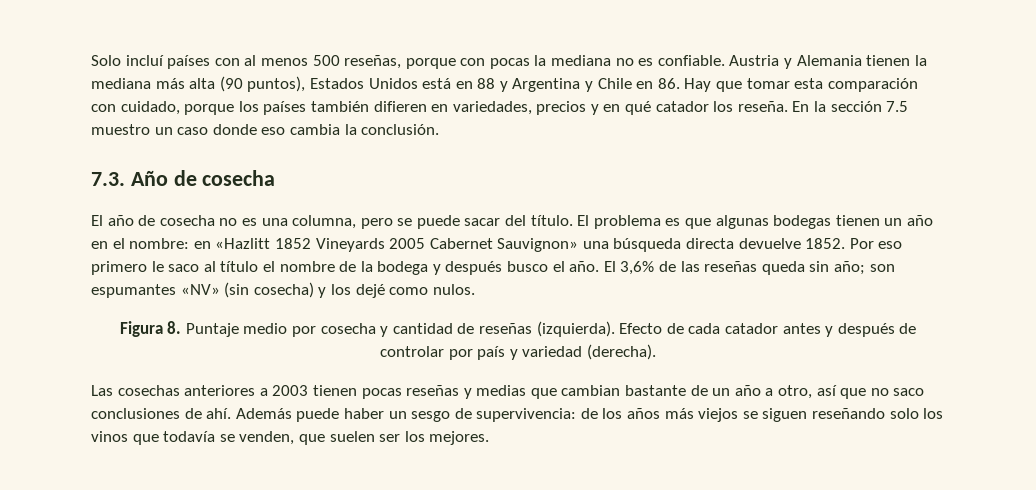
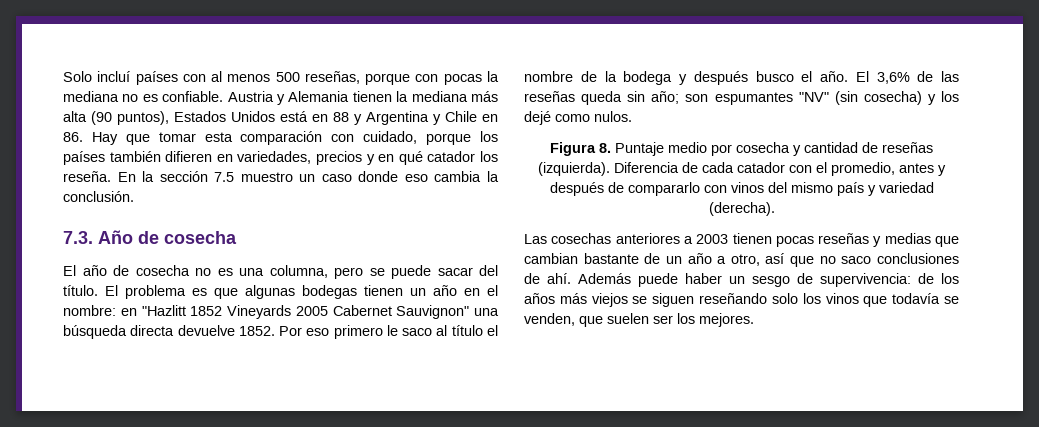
[215,238,271,249] «Hazlitt -> [141,305,186,316] "Hazlitt
[497,238,579,252] Sauvignon» -> [396,305,470,319] Sauvignon"
[180,284,220,295] «NV» -> [798,92,829,102] "NV"
[619,323,663,334] Efecto -> [614,162,679,173] Diferencia
(778, 328) none -> [789,162,895,176] con el promedio,
[380,346,473,360] controlar por -> [627,182,833,196] compararlo con vinos del mismo

